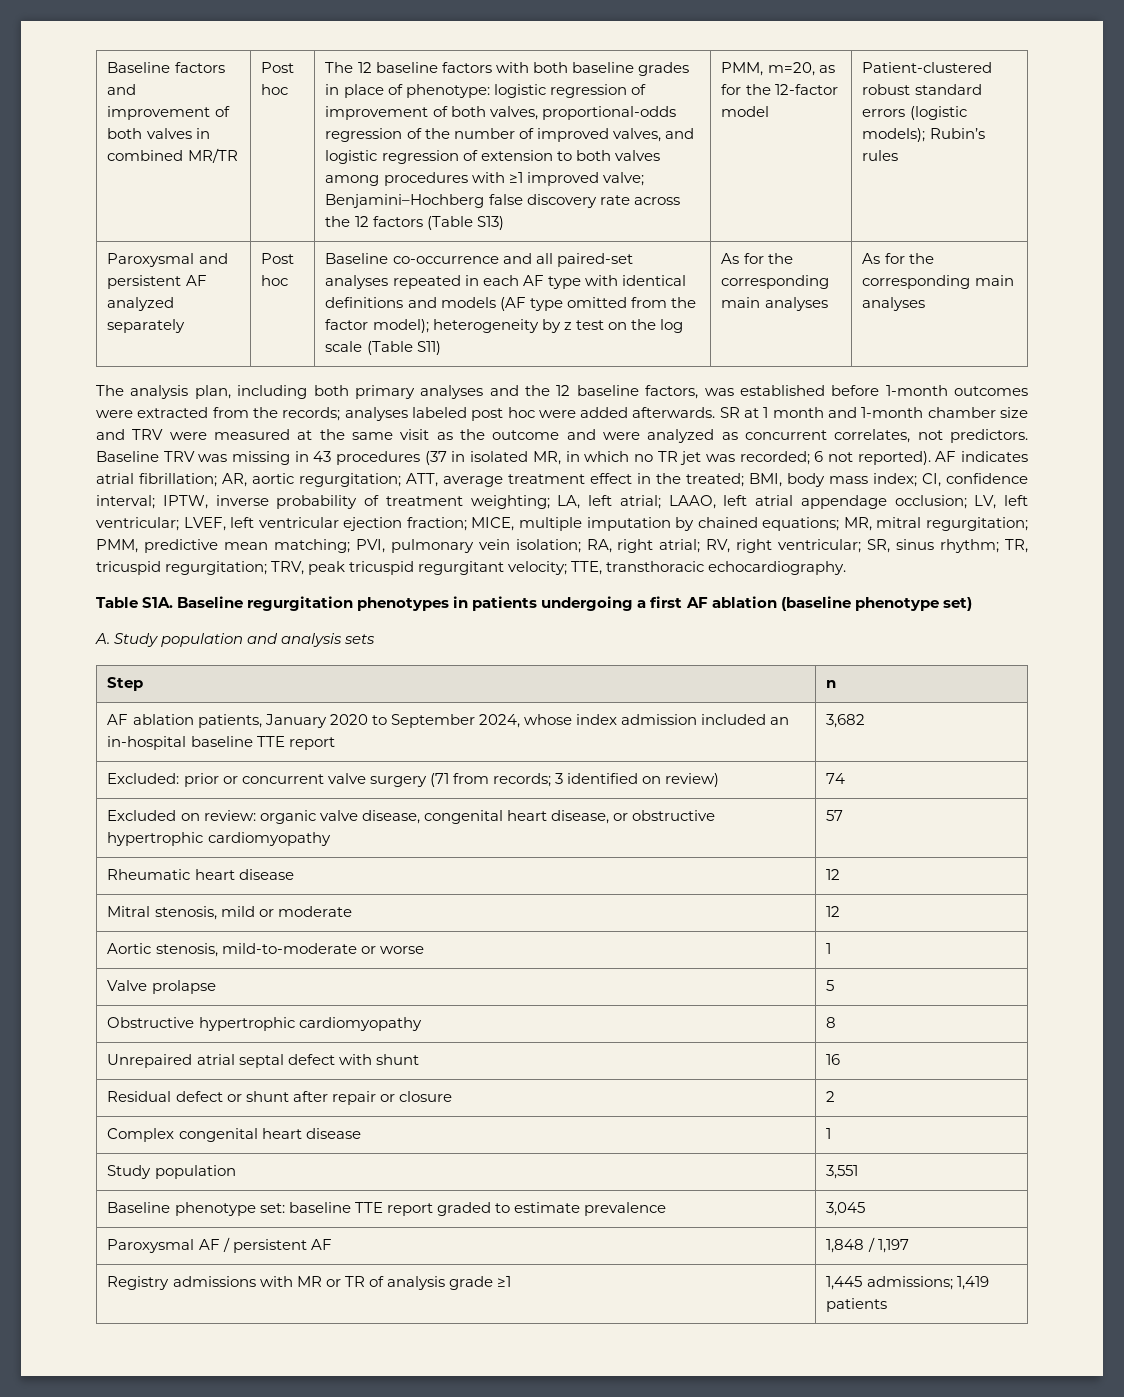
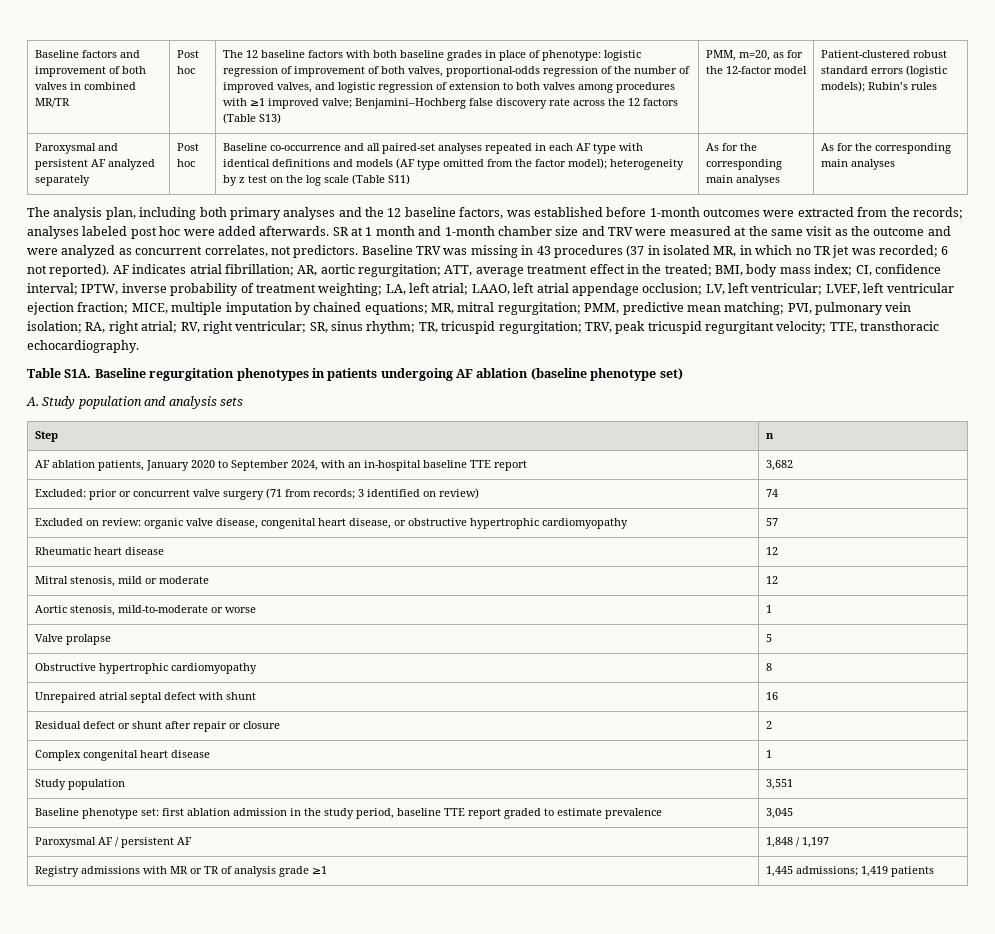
[637,596,683,608] a first -> (453, 374) none
[523,714,767,725] whose index admission included -> [320,460,345,468] with
(285, 1208) none -> [161,808,394,819] first ablation admission in the study period,

